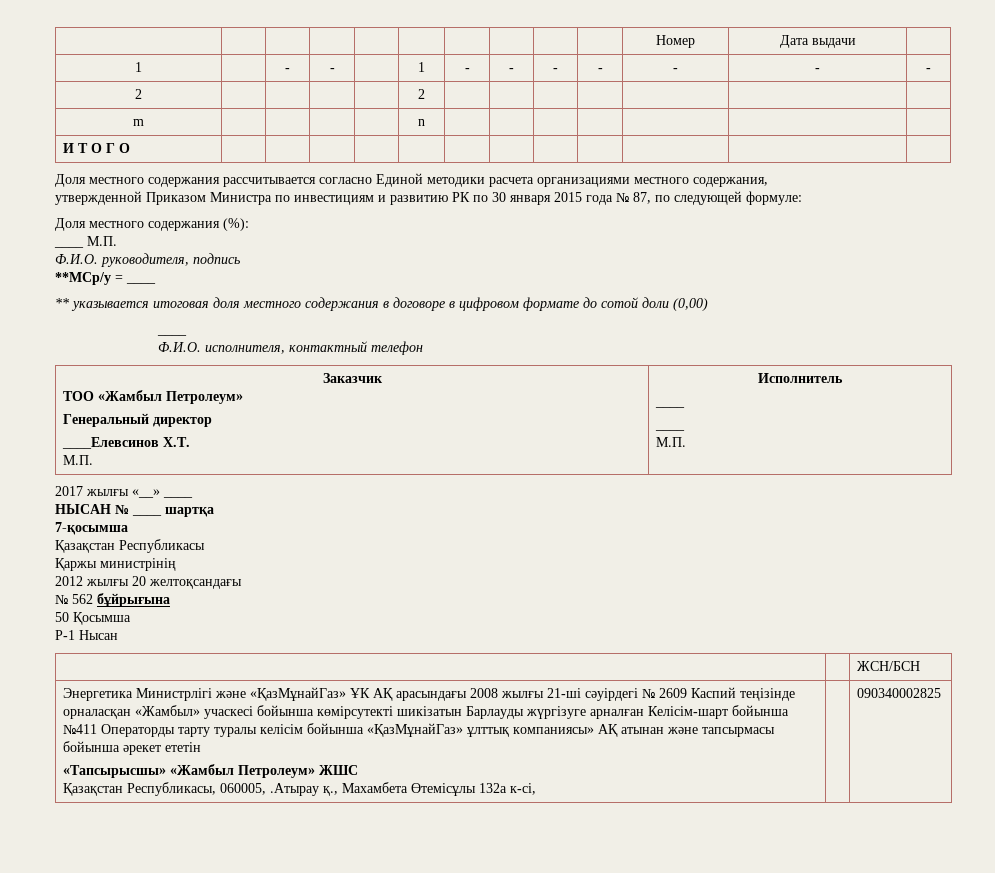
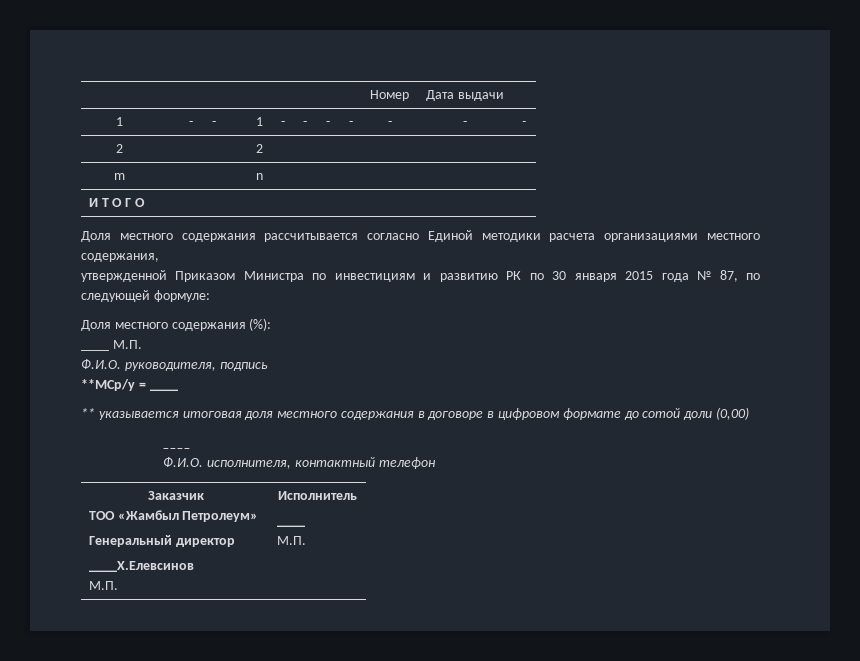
[62,437,191,449] ____Елевсинов Х.Т. -> [88,561,194,572] ____Х.Елевсинов
[655,429,686,431] [656,437,687,447] [55,486,193,498] [55,504,129,514] [132,507,214,517] [55,522,128,535] [55,539,205,553] [55,558,176,571] [55,576,242,589] [55,593,170,607] [55,612,131,625] [55,630,118,640] [857,661,921,671] [63,687,796,701] [63,705,790,719] [63,723,776,737] [63,741,202,755] [63,764,359,778] [63,782,537,796] [857,688,942,698] // ____ // М.П. // 2017 жылғы «__» ____ // НЫСАН № ____ шартқа // 7-қосымша // Қазақстан Республикасы // Қаржы министрінің // 2012 жылғы 20 желтоқсандағы // № 562 бұйрығына // 50 Қосымша // Р-1 Нысан // | | ЖСН/БСН // Энергетика Министрлігі және «ҚазМұнайГаз» ҰК АҚ арасындағы 2008 жылғы 21-ші сәуірдегі № 2609 Каспий теңізінде орналасқан «Жамбыл» учаскесі бойынша көмірсутекті шикізатын Барлауды жүргізуге арналған Келісім-шарт бойынша №411 Операторды тарту туралы келісім бойынша «ҚазМұнайГаз» ұлттық компаниясы» АҚ атынан және тапсырмасы бойынша әрекет ететін // «Тапсырысшы» «Жамбыл Петролеум» ЖШС // Қазақстан Республикасы, 060005, .Атырау қ., Махамбета Өтемісұлы 132а к-сі, | | 090340002825 -> [276,536,306,545] // М.П.

